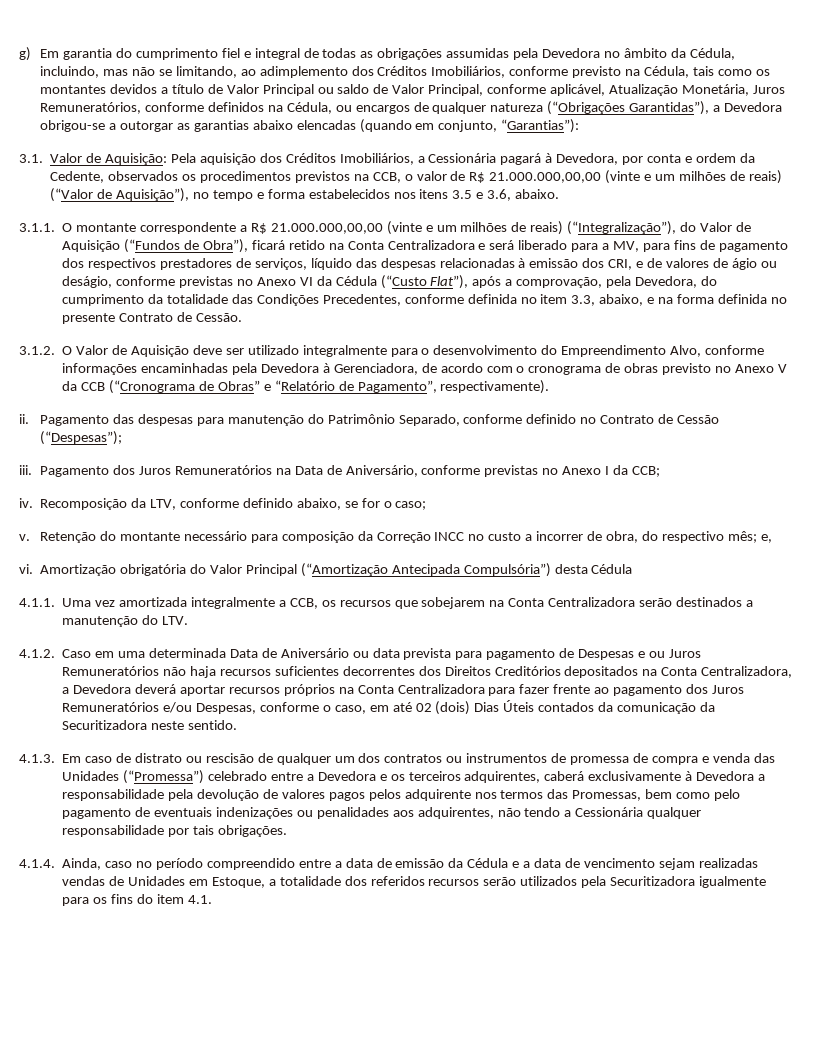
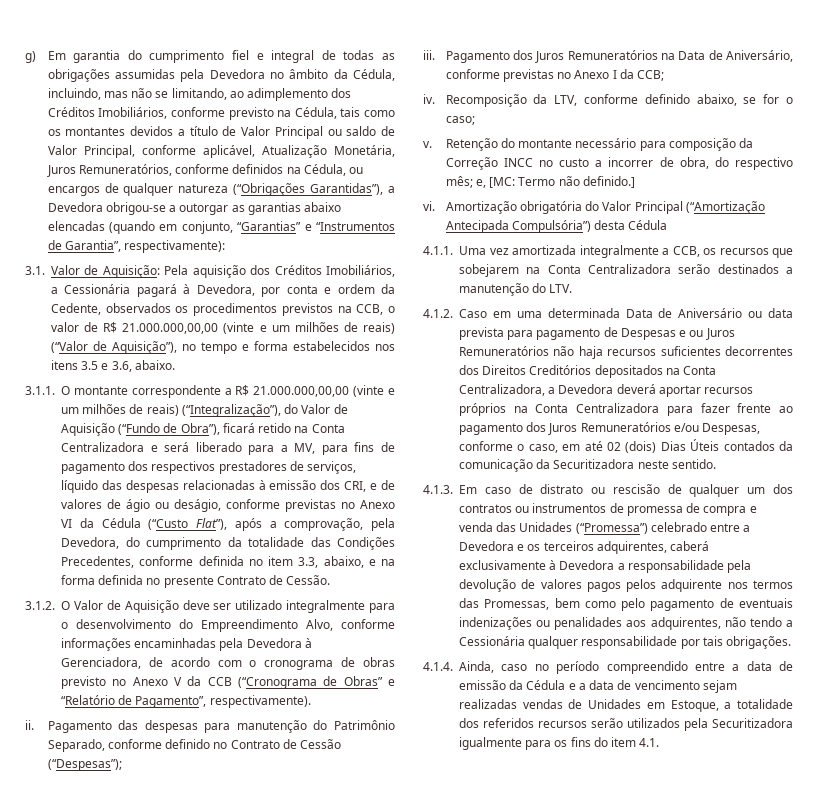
[501,119,580,133] “Garantias”): -> [237,221,395,231] [47,240,226,253] “Garantias” e “Instrumentos de Garantia”, respectivamente):
[124,239,181,253] (“Fundos -> [118,423,161,435] (“Fundo
(772, 538) none -> [489,176,635,188] [MC: Termo não definido.]

